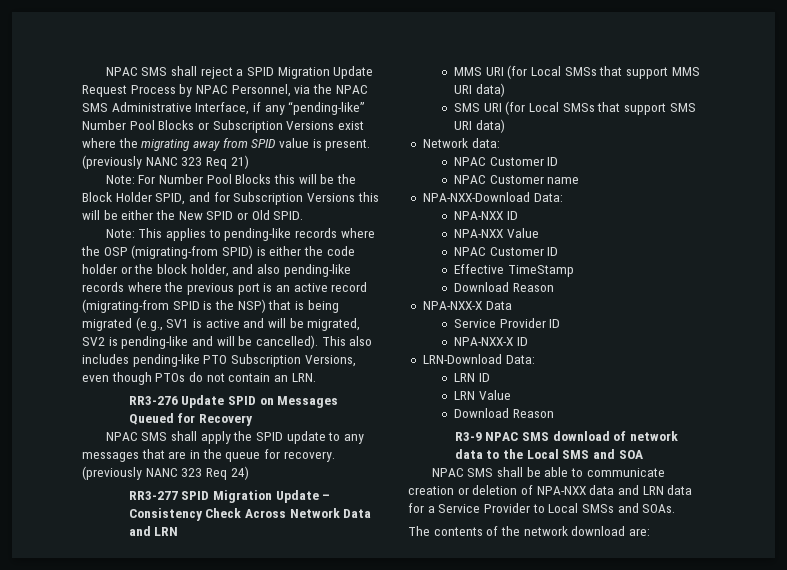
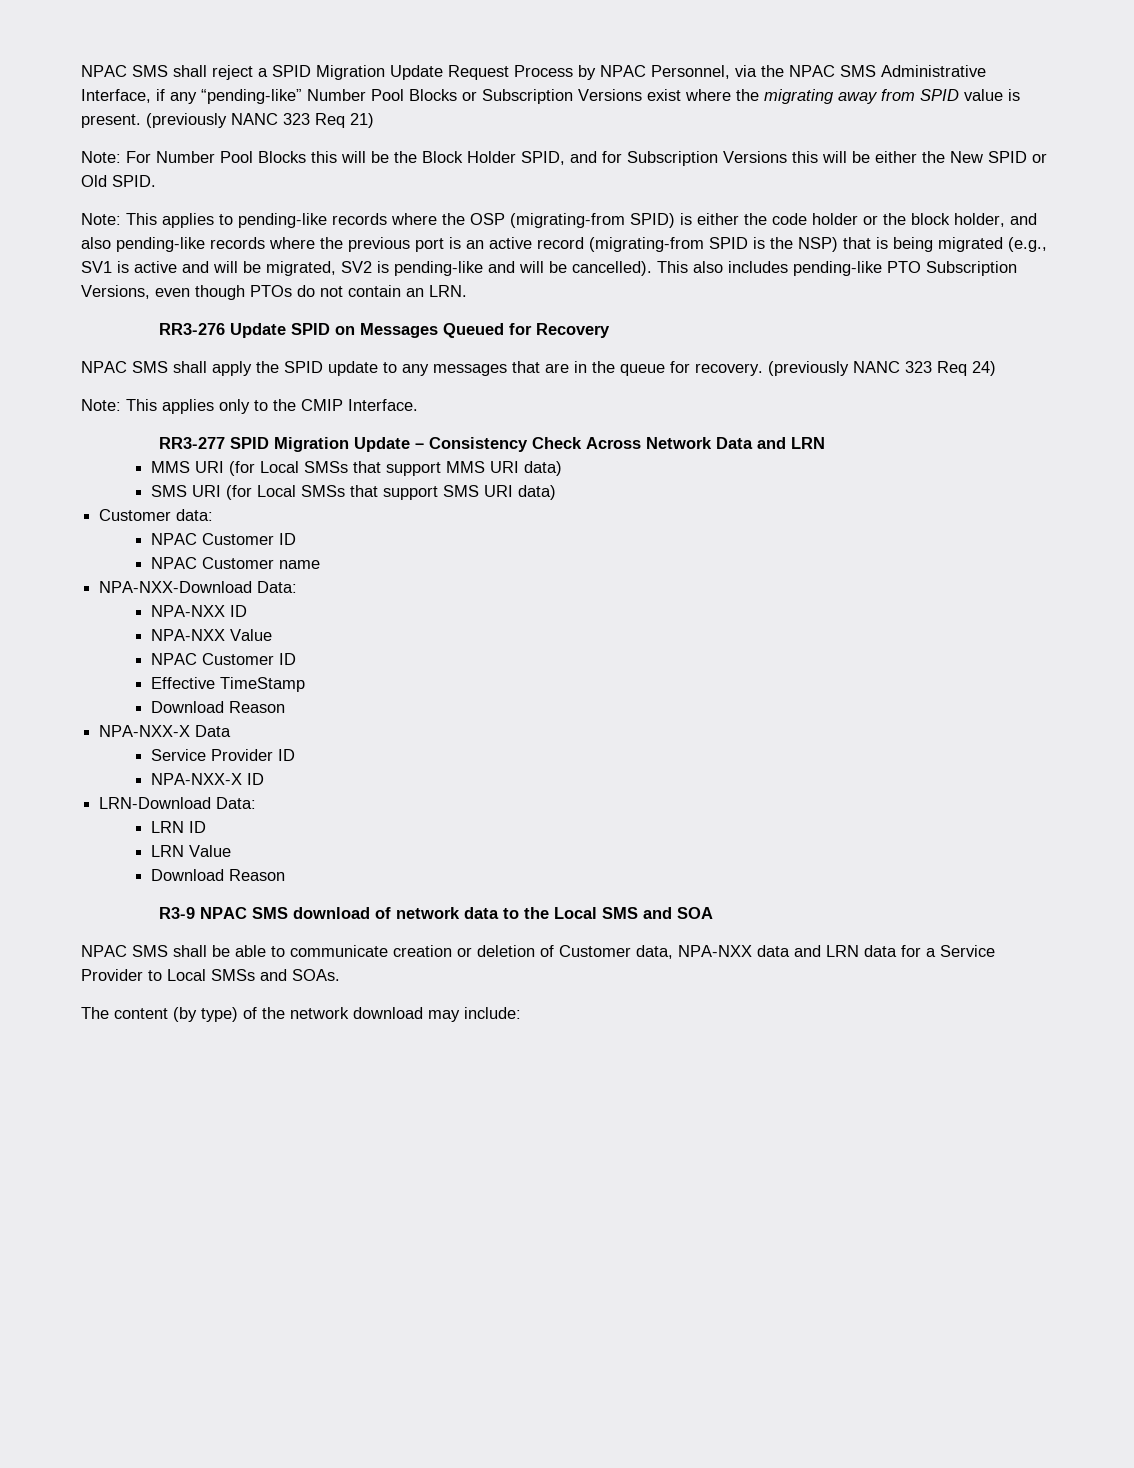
(249, 473) none -> [81,399,418,414] // Note: This applies only to the CMIP Interface.
[422,138,468,148] Network -> [99,509,172,521] Customer
(533, 490) none -> [559,945,673,959] Customer data,
[433,527,483,536] contents -> [114,1007,238,1022] content (by type)
[628,528,650,536] are: -> [428,1007,521,1022] may include:

